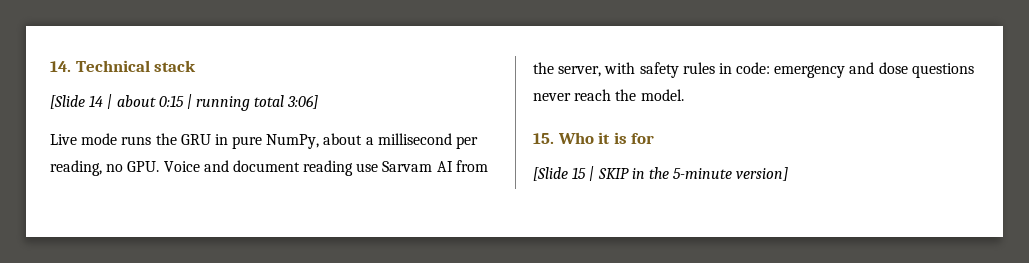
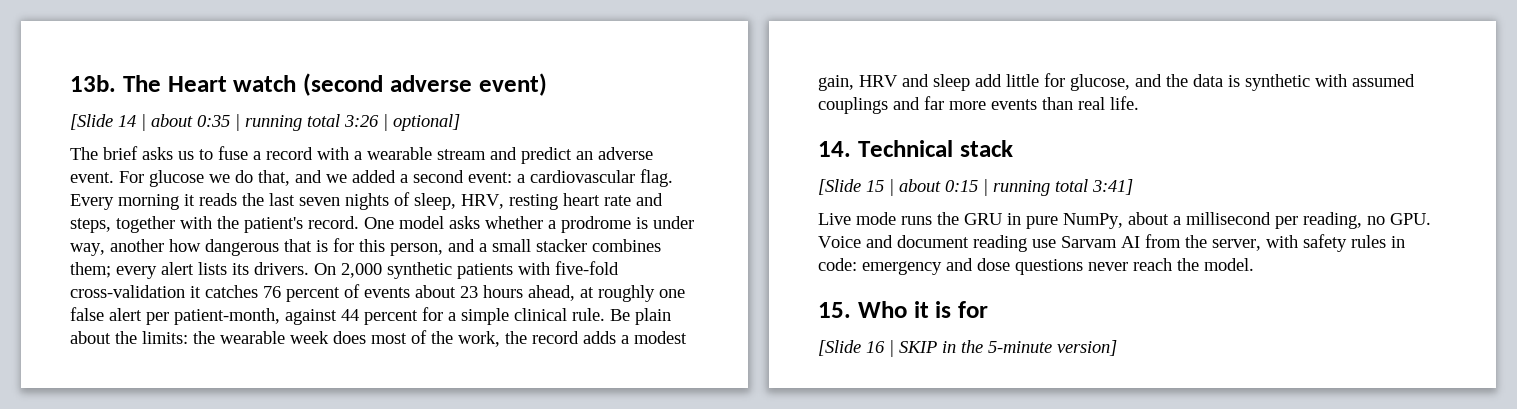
(50, 66) none -> [70,73,547,96] [70,114,460,131] [70,146,653,164] [70,169,673,187] [70,192,663,210] [70,216,694,233] [70,238,661,256] [70,261,619,279] [70,284,685,302] [70,307,671,325] [70,330,687,347] [818,73,1415,91] [818,96,1139,114] 13b. The Heart watch (second adverse event) // [Slide 14 | about 0:35 | running total 3:26 | optional] // The brief asks us to fuse a record with a wearable stream and predict an adverse event. For glucose we do that, and we added a second event: a cardiovascular flag. Every morning it reads the last seven nights of sleep, HRV, resting heart rate and steps, together with the patient's record. One model asks whether a prodrome is under way, another how dangerous that is for this person, and a small stacker combines them; every alert lists its drivers. On 2,000 synthetic patients with five-fold cross-validation it catches 76 percent of events about 23 hours ahead, at roughly one false alert per patient-month, against 44 percent for a simple clinical rule. Be plain about the limits: the wearable week does most of the work, the record adds a modest gain, HRV and sleep add little for glucose, and the data is synthetic with assumed couplings and far more events than real life. //
[89,95,104,107] 14 -> [866,180,884,192] 15
[287,95,319,109] 3:06] -> [1092,179,1133,195] 3:41]
[572,167,587,179] 15 -> [866,341,885,353] 16

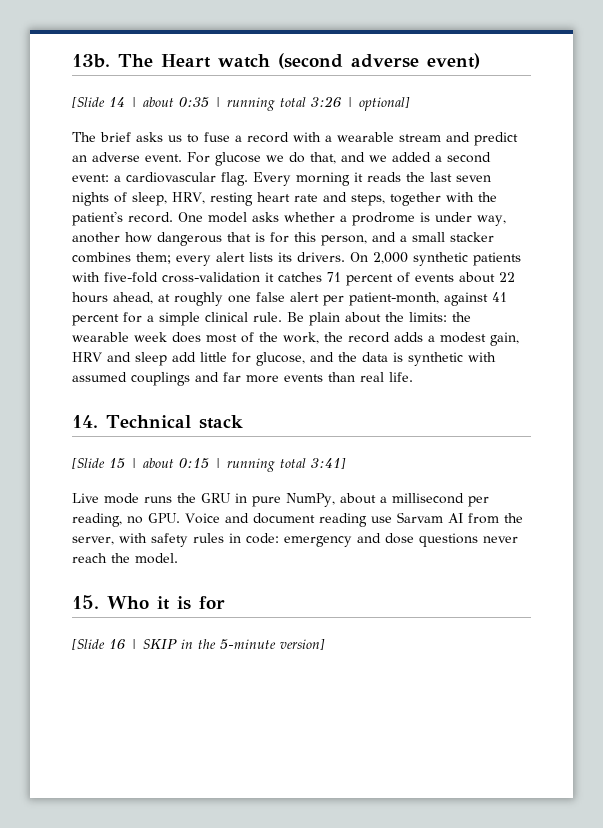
[263,286,281,298] 76 -> [327,272,341,282] 71
[460,286,478,298] 23 -> [499,272,515,282] 22
[341,309,359,321] 44 -> [492,292,507,302] 41

